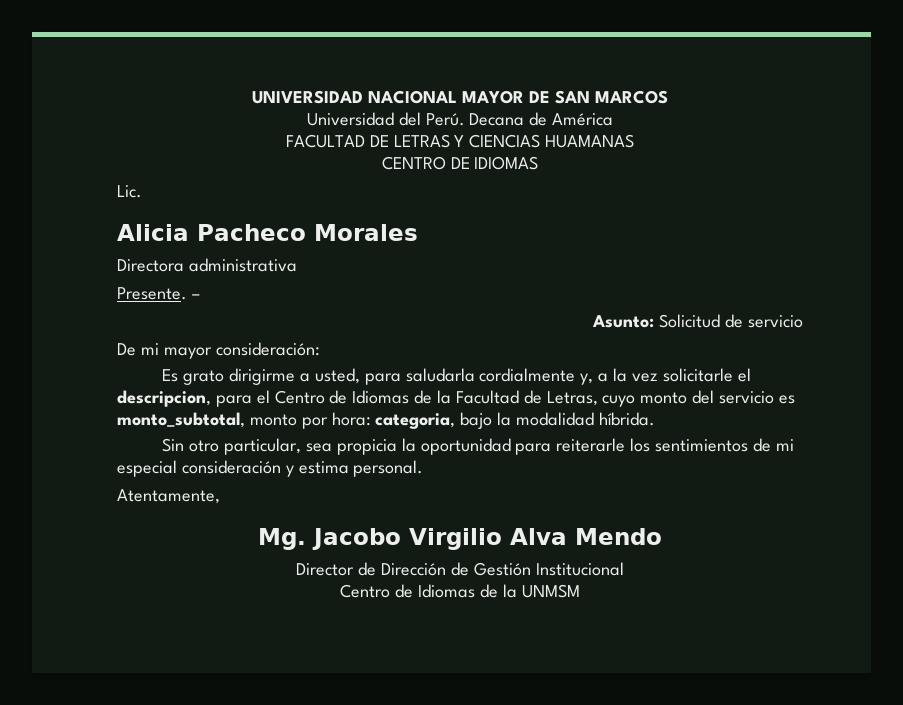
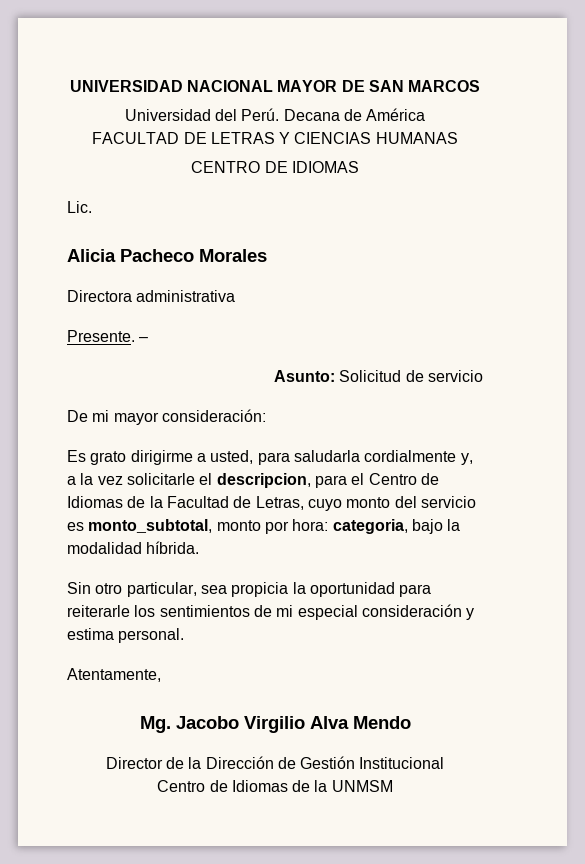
[545,134,635,148] HUAMANAS -> [375,132,458,144] HUMANAS
(377, 569) none -> [188,757,202,769] la

